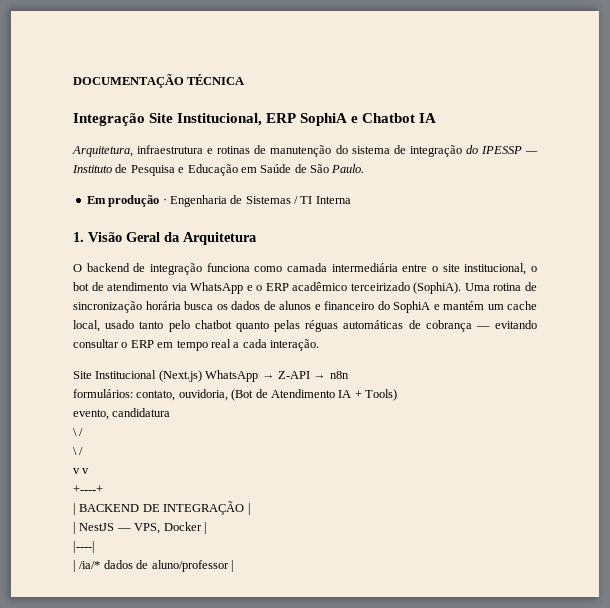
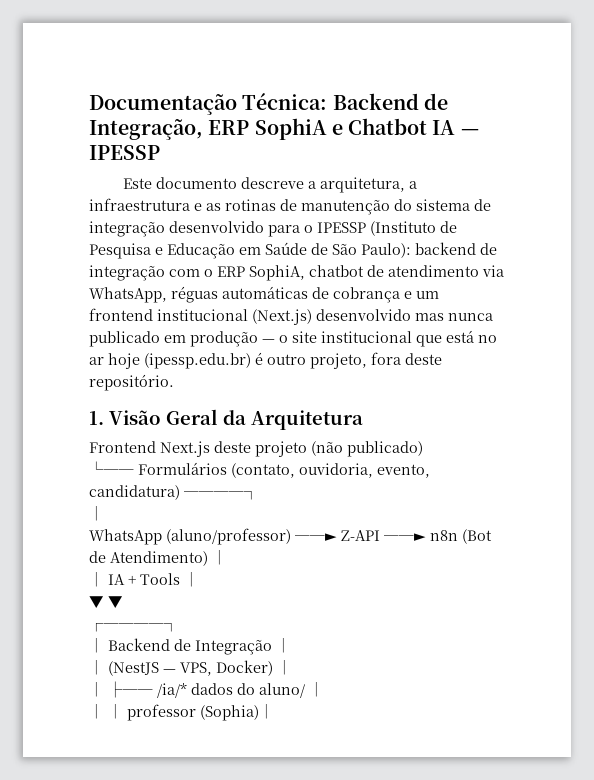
[73,74,245,88] [73,113,263,126] DOCUMENTAÇÃO TÉCNICA // Integração Site Institucional, -> [89,93,448,115] [89,119,203,140] Documentação Técnica: Backend de Integração,
[72,146,133,157] // Arquitetura, -> [460,129,479,135] [89,145,160,160] [123,177,418,193] — IPESSP // Este documento descreve a arquitetura, a
(214, 151) none -> [206,203,221,211] as
[465,145,538,154] [72,165,112,173] do IPESSP — Instituto -> [169,221,436,237] desenvolvido para o IPESSP (Instituto
[331,164,365,173] [86,195,351,207] Paulo. // Em produção · Engenharia de Sistemas / TI Interna -> [361,242,497,258] [89,265,504,281] [89,286,439,303] [89,308,493,325] [89,330,497,347] [89,352,442,369] [89,374,174,391] Paulo): backend de integração com o ERP SophiA, chatbot de atendimento via WhatsApp, réguas automáticas de cobrança e um frontend institucional (Next.js) desenvolvido mas nunca publicado em produção — o site institucional que está no ar hoje (ipessp.edu.br) é outro projeto, fora deste repositório.
[73,263,537,275] [73,282,537,294] [73,301,537,313] [73,320,537,332] [73,339,319,351] [73,370,349,382] [73,389,397,401] [73,408,171,420] [73,428,84,436] [73,447,84,455] [73,468,90,474] [73,485,103,493] [73,501,251,515] [73,522,207,534] [73,541,95,553] [73,560,234,572] O backend de integração funciona como camada intermediária entre o site institucional, o bot de atendimento via WhatsApp e o ERP acadêmico terceirizado (SophiA). Uma rotina de sincronização horária busca os dados de alunos e financeiro do SophiA e mantém um cache local, usado tanto pelo chatbot quanto pelas réguas automáticas de cobrança — evitando consultar o ERP em tempo real a cada interação. // Site Institucional (Next.js) WhatsApp → Z-API → n8n // formulários: contato, ouvidoria, (Bot de Atendimento IA + Tools) // evento, candidatura // \ / // \ / // v v // +----+ // | BACKEND DE INTEGRAÇÃO | // | NestJS — VPS, Docker | // |----| // | /ia/* dados de aluno/professor | -> [89,441,423,457] [89,461,430,478] [89,485,259,500] [89,506,104,521] [89,528,492,545] [89,550,227,566] [89,572,199,587] [89,596,123,608] [89,623,179,632] [89,638,291,655] [89,660,292,676] [89,681,324,698] [89,704,274,721] Frontend Next.js deste projeto (não publicado) // └── Formulários (contato, ouvidoria, evento, candidatura) ────┐ // │ // WhatsApp (aluno/professor) ──► Z-API ──► n8n (Bot de Atendimento) │ // │ IA + Tools │ // ▼ ▼ // ┌────┐ // │ Backend de Integração │ // │ (NestJS — VPS, Docker) │ // │ ├── /ia/* dados do aluno/ │ // │ │ professor (Sophia)│

